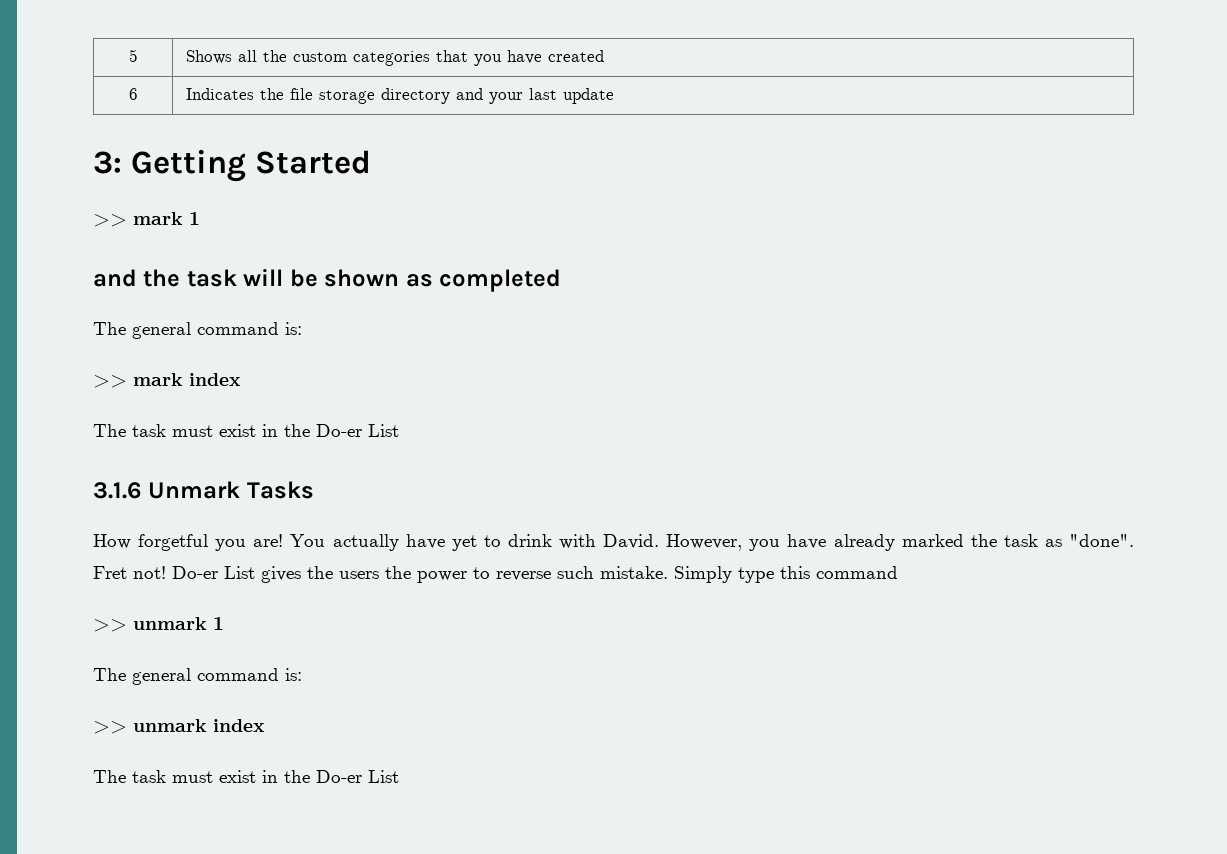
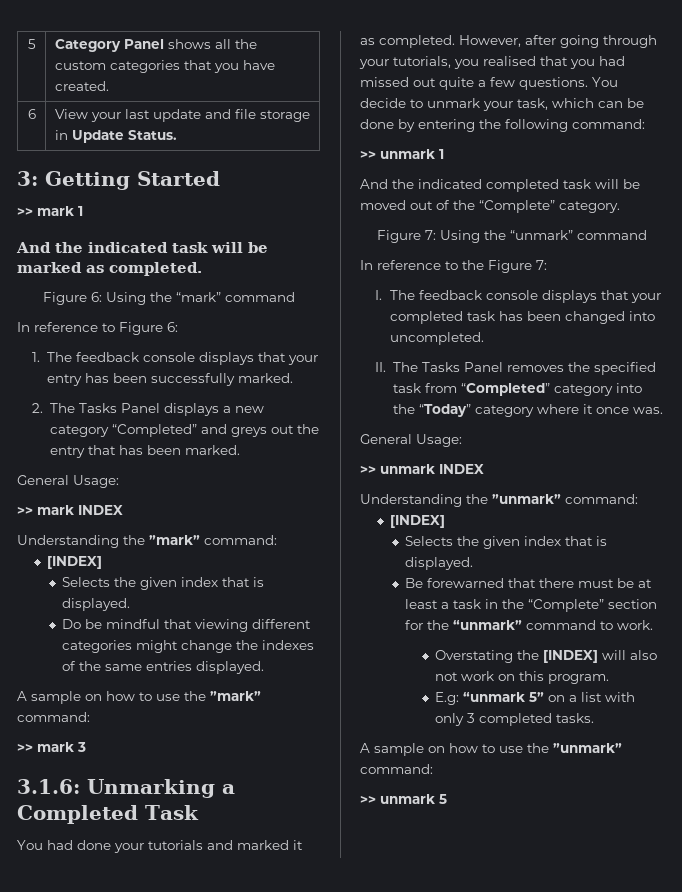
[185,50,232,64] Shows -> [54,39,211,52] Category Panel shows
[547,50,604,62] created -> [54,81,109,91] created.
[185,88,614,104] Indicates the file storage directory and your last update -> [54,109,310,122] [54,130,177,143] View your last update and file storage in Update Status.
[93,268,562,292] [93,322,302,339] [93,373,241,388] [93,424,399,437] [93,481,314,499] [93,534,1135,551] [93,566,898,583] [93,617,224,632] [93,668,302,685] [93,719,265,734] [93,770,399,783] and the task will be shown as completed // The general command is: // >> mark index // The task must exist in the Do-er List // 3.1.6 Unmark Tasks // How forgetful you are! You actually have yet to drink with David. However, you have already marked the task as "done". Fret not! Do-er List gives the users the power to reverse such mistake. Simply type this command // >> unmark 1 // The general command is: // >> unmark index // The task must exist in the Do-er List -> [16,242,268,253] [17,262,202,276] [42,292,295,305] [17,322,178,335] [32,352,319,365] [47,373,294,386] [32,403,264,416] [49,424,319,437] [49,445,240,458] [17,475,119,488] [17,505,123,515] [17,535,277,548] [46,556,102,569] [62,577,265,590] [62,598,131,611] [62,619,312,632] [62,640,315,653] [62,661,265,674] [17,691,261,704] [17,712,90,722] [17,742,86,752] [17,779,235,798] [17,805,199,824] [17,840,303,853] [360,35,657,48] [359,56,625,69] [360,77,618,90] [360,98,644,111] [360,119,645,132] [360,149,444,159] [360,179,640,192] [360,200,620,213] [376,230,647,243] [360,260,547,273] [375,290,662,303] [390,311,656,324] [390,332,485,345] [375,362,656,375] [392,383,642,396] [392,404,663,417] [360,434,462,447] [360,464,484,474] [360,494,638,507] [389,515,445,528] [405,536,608,549] [405,557,474,570] [405,578,653,588] [405,599,658,612] [405,620,654,630] [435,650,658,663] [435,671,610,684] [435,692,636,705] [435,713,595,726] [360,743,622,756] [360,764,433,774] [360,794,447,804] And the indicated task will be marked as completed. // Figure 6: Using the “mark” command // In reference to Figure 6: // 1. The feedback console displays that your entry has been successfully marked. // 2. The Tasks Panel displays a new category “Completed” and greys out the entry that has been marked. // General Usage: // >> mark INDEX // Understanding the ”mark” command: // [INDEX] // Selects the given index that is displayed. // Do be mindful that viewing different categories might change the indexes of the same entries displayed. // A sample on how to use the ”mark” command: // >> mark 3 // 3.1.6: Unmarking a Completed Task // You had done your tutorials and marked it as completed. However, after going through your tutorials, you realised that you had missed out quite a few questions. You decide to unmark your task, which can be done by entering the following command: // >> unmark 1 // And the indicated completed task will be moved out of the “Complete” category. // Figure 7: Using the “unmark” command // In reference to the Figure 7: // I. The feedback console displays that your completed task has been changed into uncompleted. // II. The Tasks Panel removes the specified task from “Completed” category into the “Today” category where it once was. // General Usage: // >> unmark INDEX // Understanding the ”unmark” command: // [INDEX] // Selects the given index that is displayed. // Be forewarned that there must be at least a task in the “Complete” section for the “unmark” command to work. // Overstating the [INDEX] will also not work on this program. // E.g: “unmark 5” on a list with only 3 completed tasks. // A sample on how to use the ”unmark” command: // >> unmark 5

